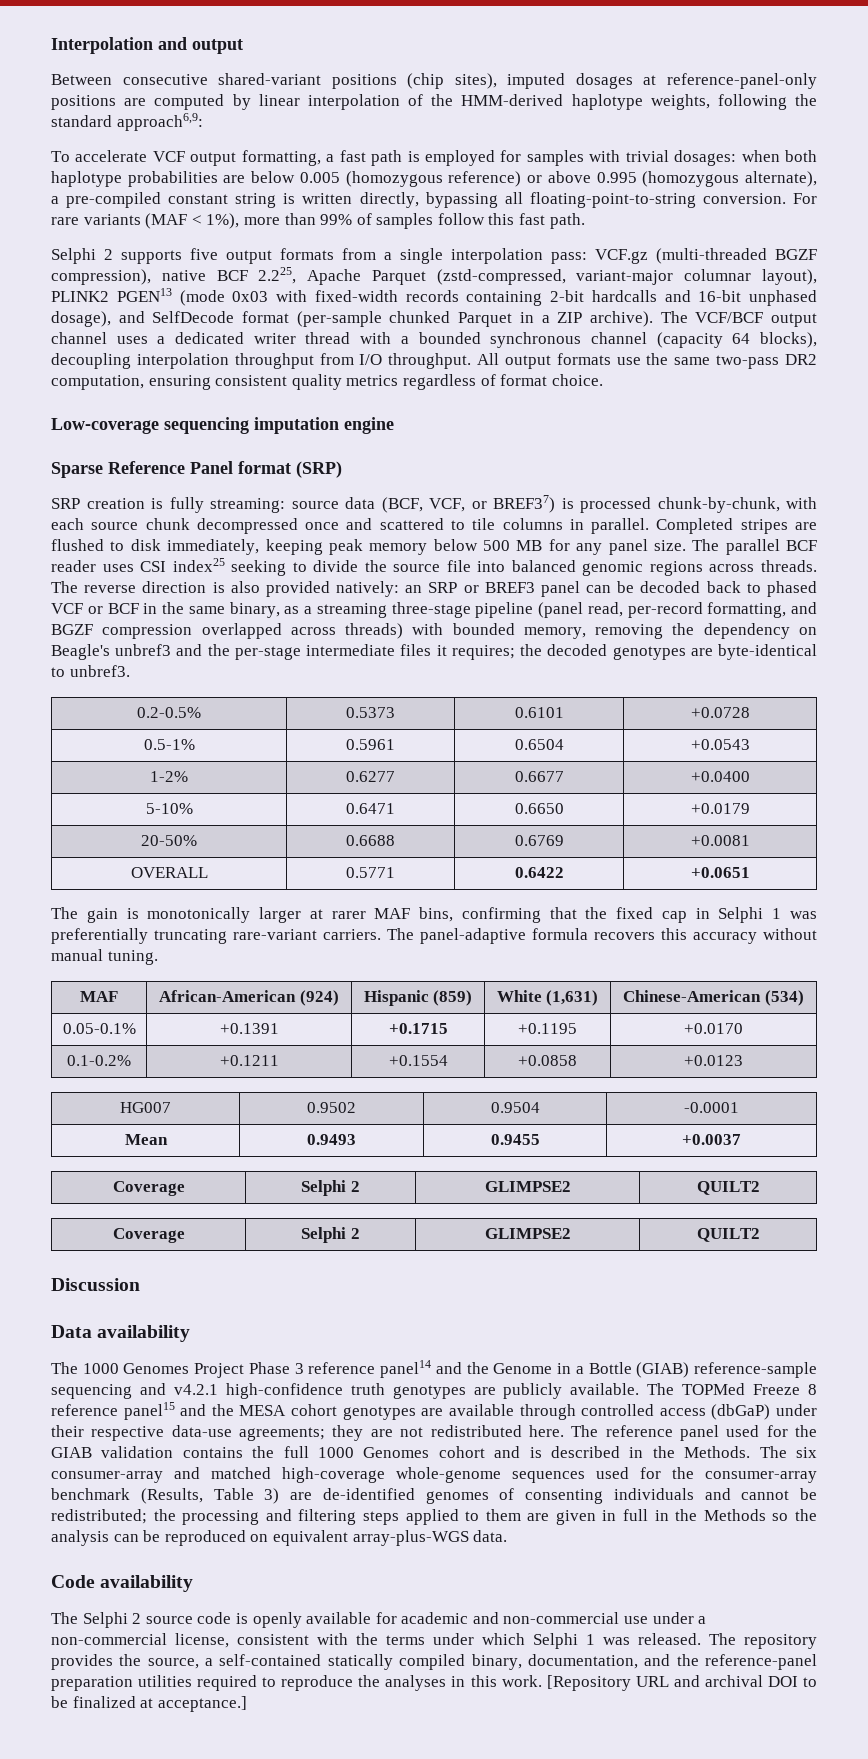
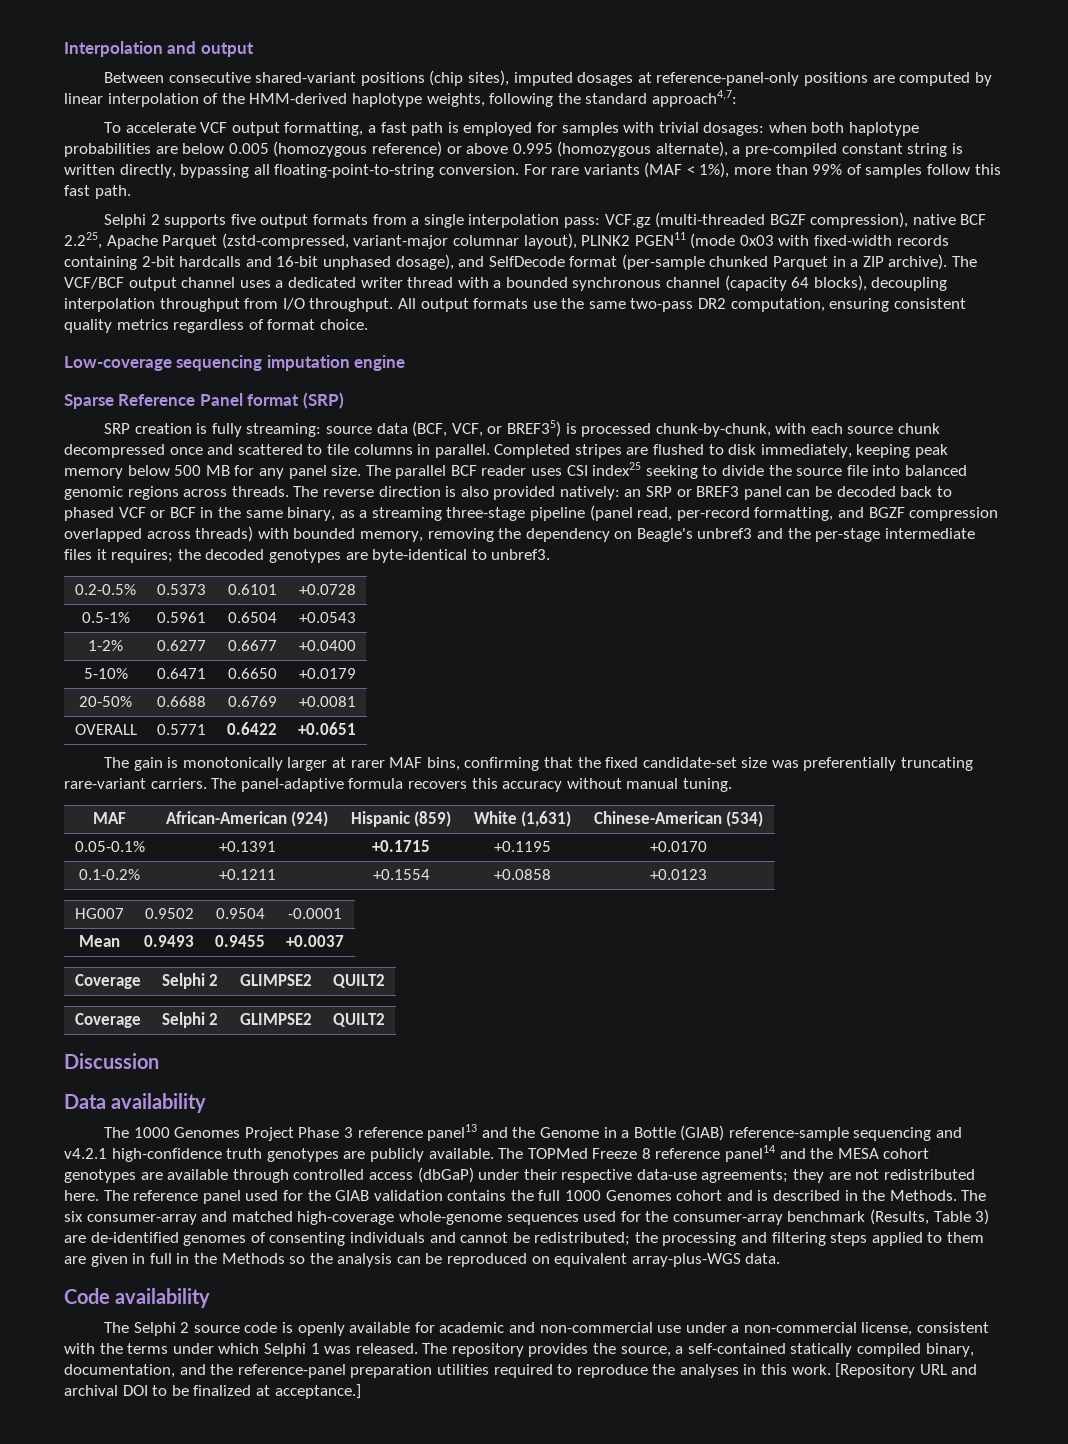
[116,113,203,131] approach6,9: -> [651,90,737,107] approach4,7:
[116,288,172,302] PGEN13 -> [634,232,686,246] PGEN11
[493,495,555,513] BREF37) -> [506,420,561,437] BREF35)
[661,907,782,923] cap in Selphi 1 -> [642,757,768,768] candidate-set size
[380,1360,432,1378] panel14 -> [427,1124,478,1141] panel13
[123,1402,175,1420] panel15 -> [725,1145,776,1162] panel14

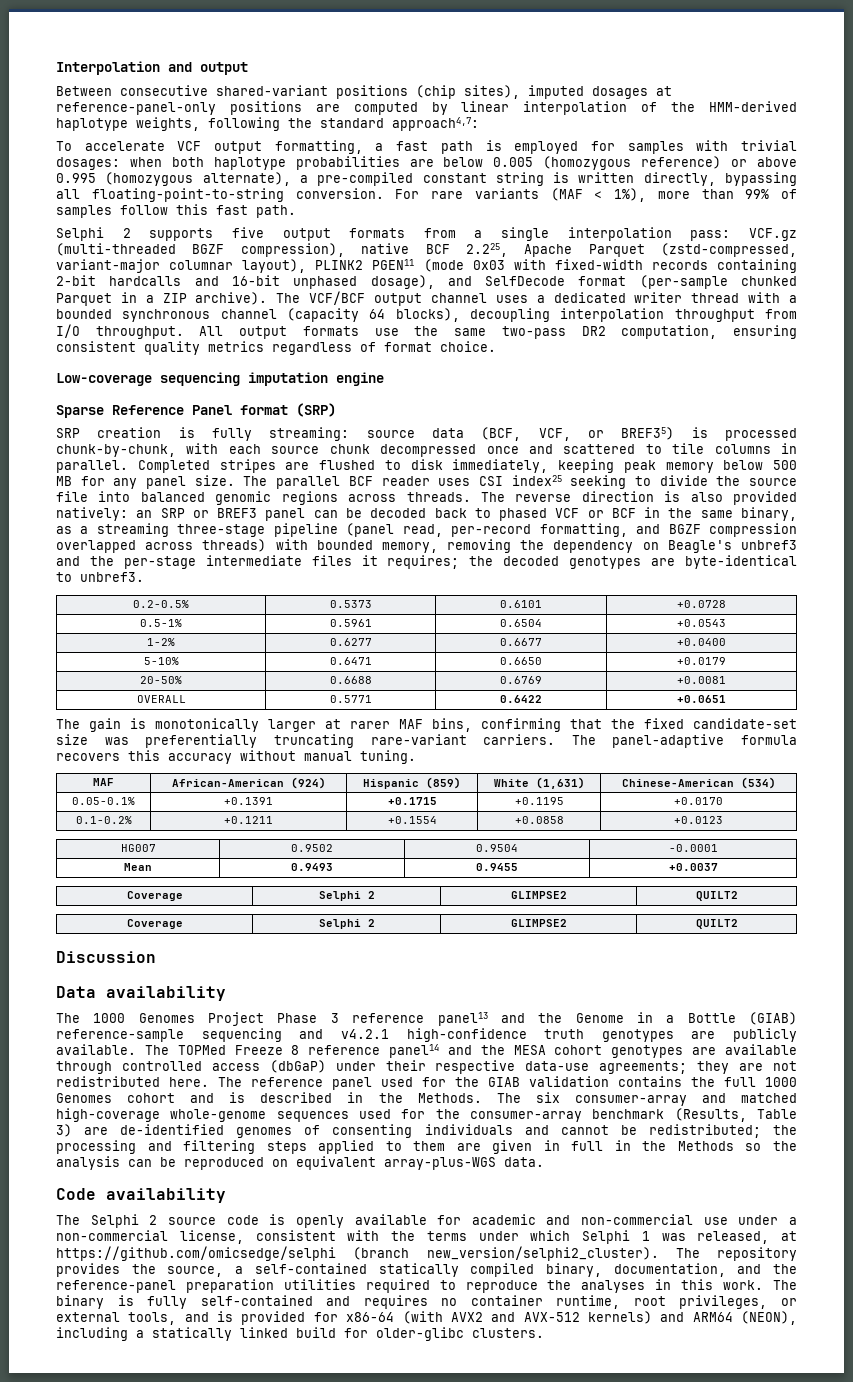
[355,1343,418,1354] released. -> [697,1231,797,1244] [56,1246,659,1261] released, at https://github.com/omicsedge/selphi (branch new_version/selphi2_cluster).
[835,1363,978,1378] [64,1384,361,1399] [Repository URL and archival DOI to be finalized at acceptance.] -> [772,1280,797,1290] [56,1295,797,1309] [56,1311,797,1325] [56,1327,544,1341] The binary is fully self-contained and requires no container runtime, root privileges, or external tools, and is provided for x86-64 (with AVX2 and AVX-512 kernels) and ARM64 (NEON), including a statically linked build for older-glibc clusters.

